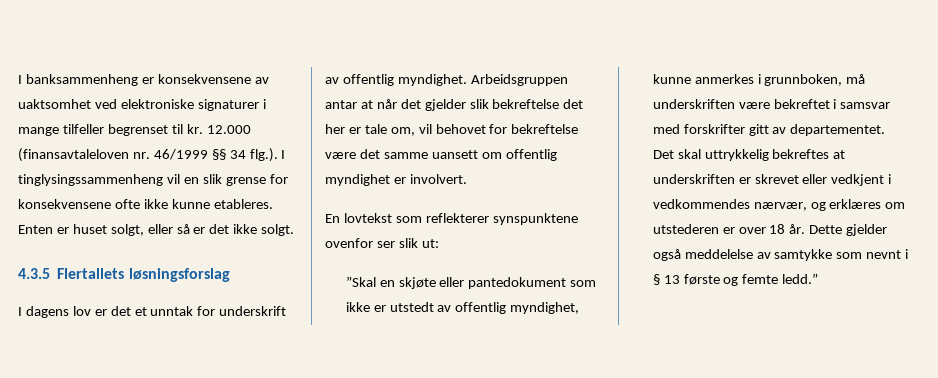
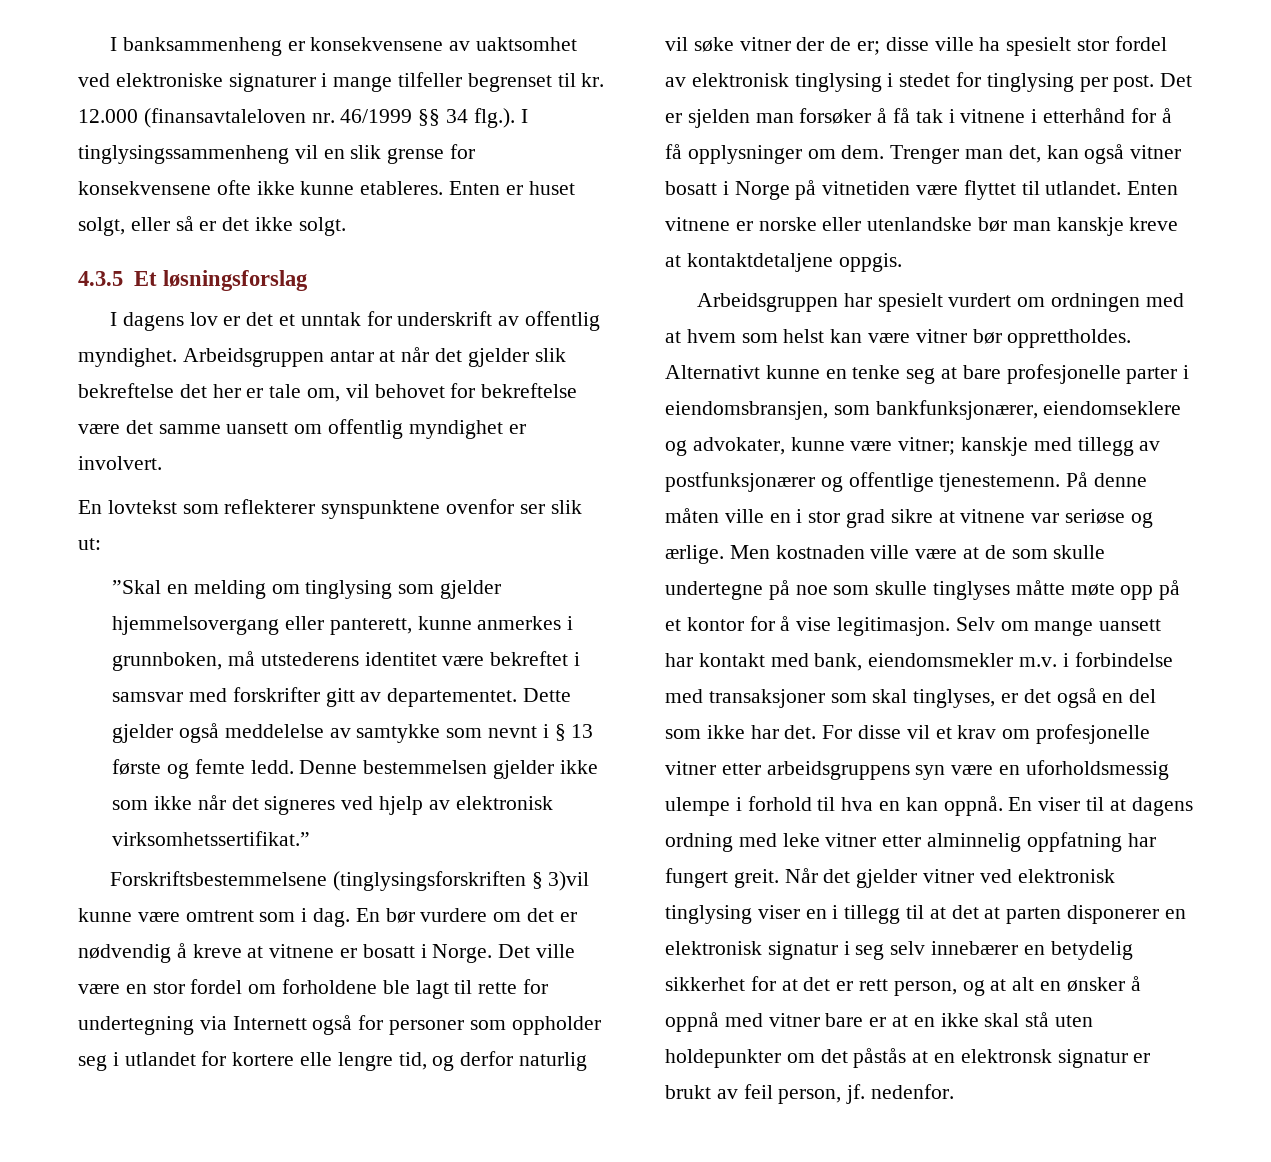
[57,268,125,279] Flertallets -> [133,271,157,286] Et
[398,277,597,289] [345,302,580,314] skjøte eller pantedokument som ikke er utstedt av offentlig myndighet, -> [193,580,501,599] [112,616,412,635] melding om tinglysing som gjelder hjemmelsovergang eller panterett,
[652,99,735,109] underskriften -> [260,652,437,666] utstederens identitet
[652,149,846,161] [652,174,892,186] [652,199,906,211] [652,224,806,234] Det skal uttrykkelig bekreftes at underskriften er skrevet eller vedkjent i vedkommendes nærvær, og erklæres om utstederen er over 18 år. -> (518, 697) none
[782,273,819,284] ledd.” -> [250,760,598,779] [112,795,553,815] [112,831,311,846] [109,871,590,891] [78,908,577,927] [78,943,576,963] [78,979,549,999] [78,1015,601,1035] [78,1051,588,1071] [665,36,1167,56] [665,72,1193,92] [665,108,1172,128] [665,144,1182,164] [665,180,1179,200] [665,217,1179,236] [665,253,902,272] [696,293,1184,312] [665,329,1132,348] [665,364,1190,384] [665,400,1182,420] [665,437,1161,456] [665,472,1148,492] [665,508,1153,528] [665,545,1106,564] [665,580,1181,600] [665,616,1162,636] [665,652,1173,671] [665,688,1157,708] [665,724,1151,744] [665,760,1169,780] [665,796,1193,816] [665,832,1156,852] [665,868,1115,888] [665,905,1186,924] [665,941,1133,960] [665,976,1141,996] [665,1012,1094,1032] [665,1048,1151,1068] [665,1084,955,1104] ledd. Denne bestemmelsen gjelder ikke som ikke når det signeres ved hjelp av elektronisk virksomhetssertifikat.” // Forskriftsbestemmelsene (tinglysingsforskriften § 3)vil kunne være omtrent som i dag. En bør vurdere om det er nødvendig å kreve at vitnene er bosatt i Norge. Det ville være en stor fordel om forholdene ble lagt til rette for undertegning via Internett også for personer som oppholder seg i utlandet for kortere elle lengre tid, og derfor naturlig vil søke vitner der de er; disse ville ha spesielt stor fordel av elektronisk tinglysing i stedet for tinglysing per post. Det er sjelden man forsøker å få tak i vitnene i etterhånd for å få opplysninger om dem. Trenger man det, kan også vitner bosatt i Norge på vitnetiden være flyttet til utlandet. Enten vitnene er norske eller utenlandske bør man kanskje kreve at kontaktdetaljene oppgis. // Arbeidsgruppen har spesielt vurdert om ordningen med at hvem som helst kan være vitner bør opprettholdes. Alternativt kunne en tenke seg at bare profesjonelle parter i eiendomsbransjen, som bankfunksjonærer, eiendomseklere og advokater, kunne være vitner; kanskje med tillegg av postfunksjonærer og offentlige tjenestemenn. På denne måten ville en i stor grad sikre at vitnene var seriøse og ærlige. Men kostnaden ville være at de som skulle undertegne på noe som skulle tinglyses måtte møte opp på et kontor for å vise legitimasjon. Selv om mange uansett har kontakt med bank, eiendomsmekler m.v. i forbindelse med transaksjoner som skal tinglyses, er det også en del som ikke har det. For disse vil et krav om profesjonelle vitner etter arbeidsgruppens syn være en uforholdsmessig ulempe i forhold til hva en kan oppnå. En viser til at dagens ordning med leke vitner etter alminnelig oppfatning har fungert greit. Når det gjelder vitner ved elektronisk tinglysing viser en i tillegg til at det at parten disponerer en elektronisk signatur i seg selv innebærer en betydelig sikkerhet for at det er rett person, og at alt en ønsker å oppnå med vitner bare er at en ikke skal stå uten holdepunkter om det påstås at en elektronsk signatur er brukt av feil person, jf. nedenfor.

